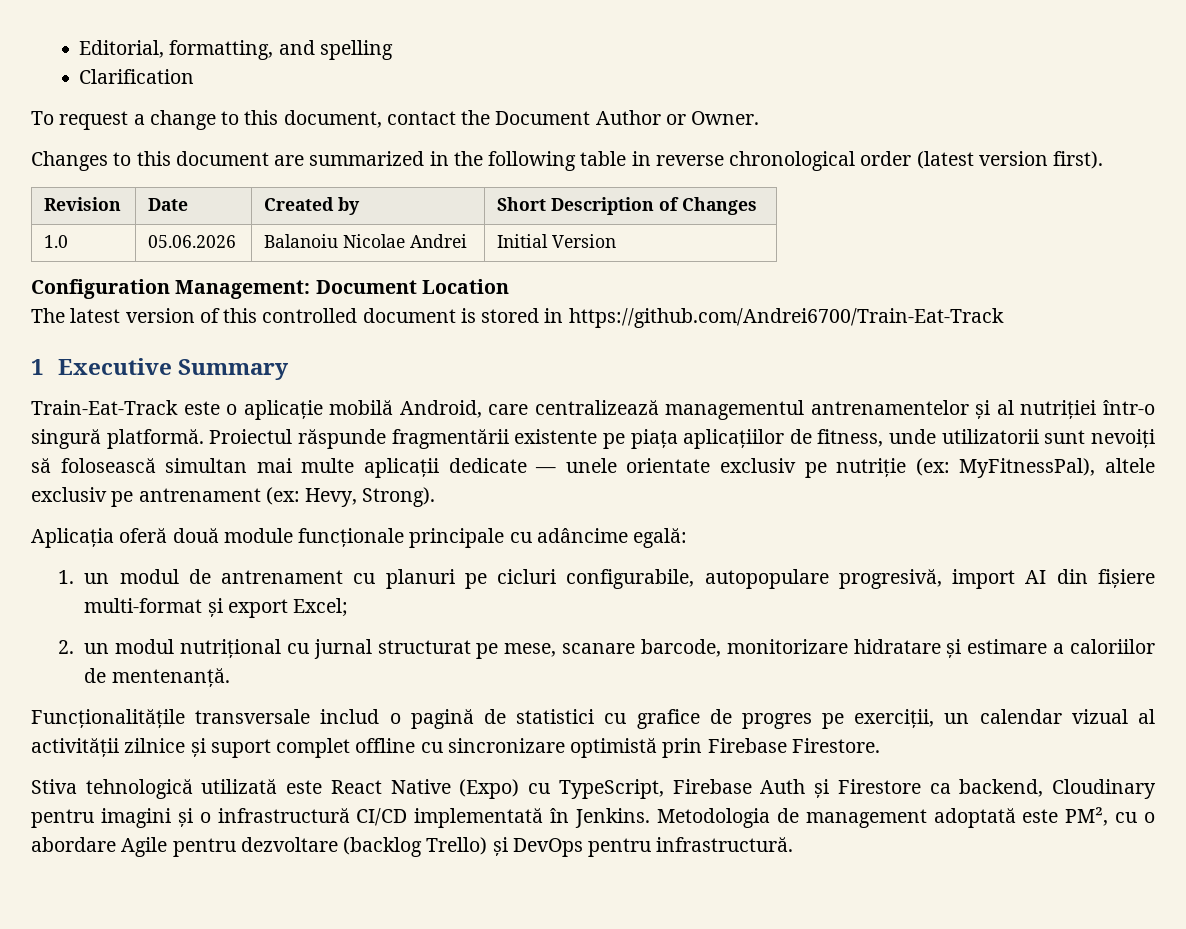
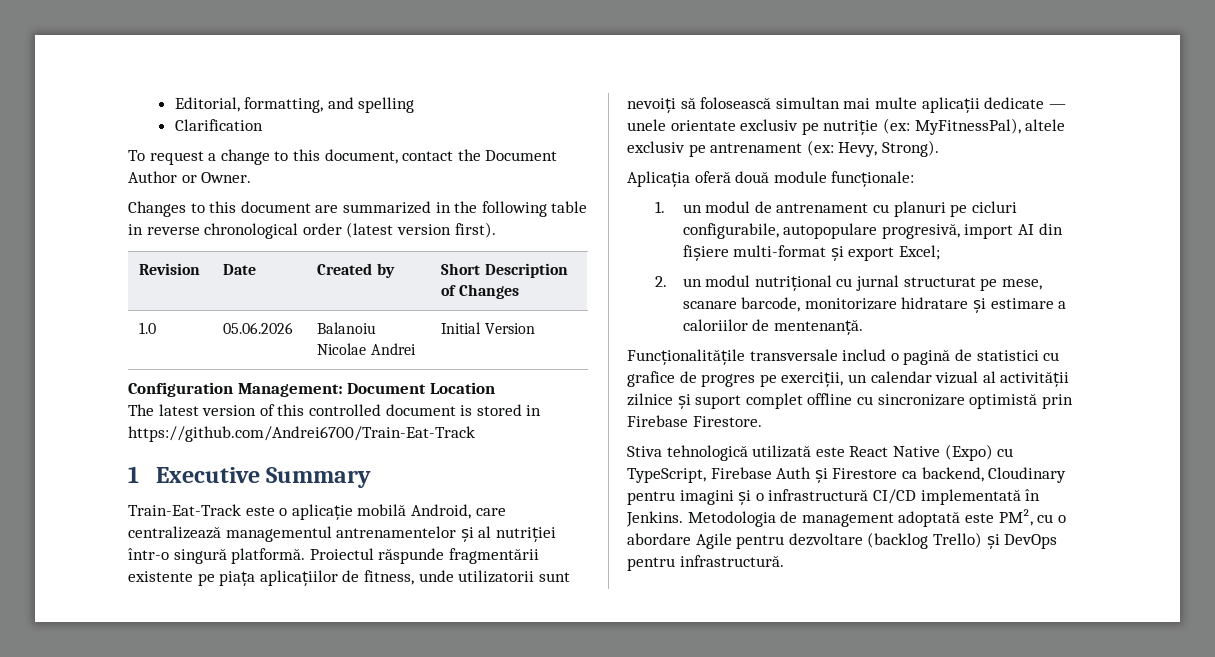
[298,528,688,548] funcționale principale cu adâncime egală: -> [831,171,915,187] funcționale:

